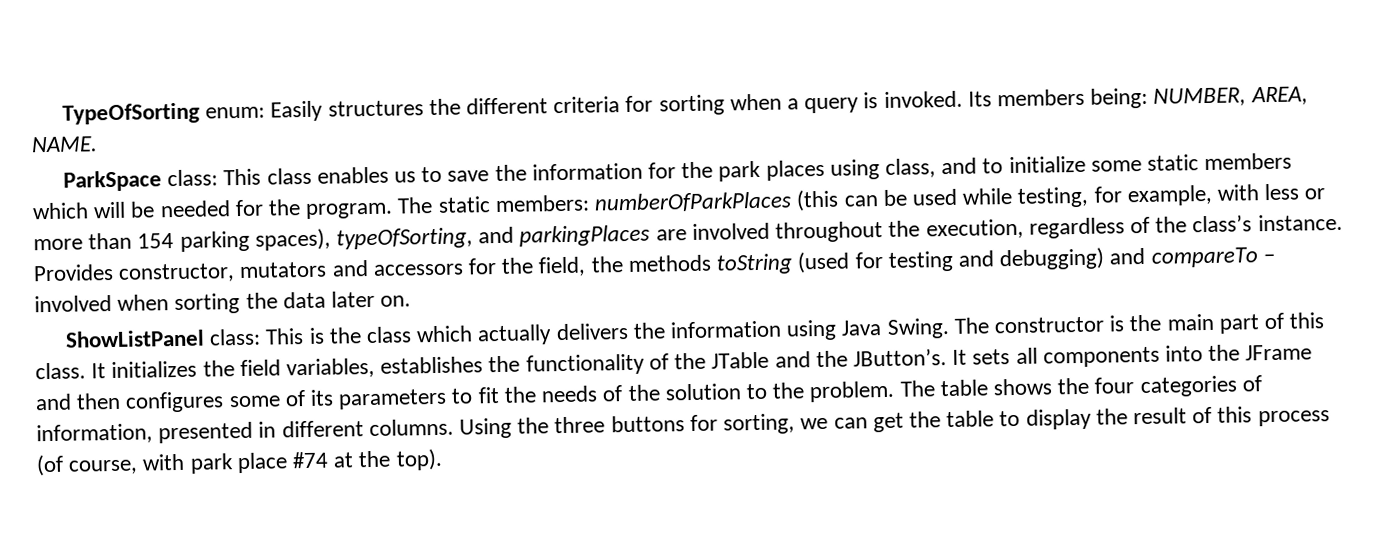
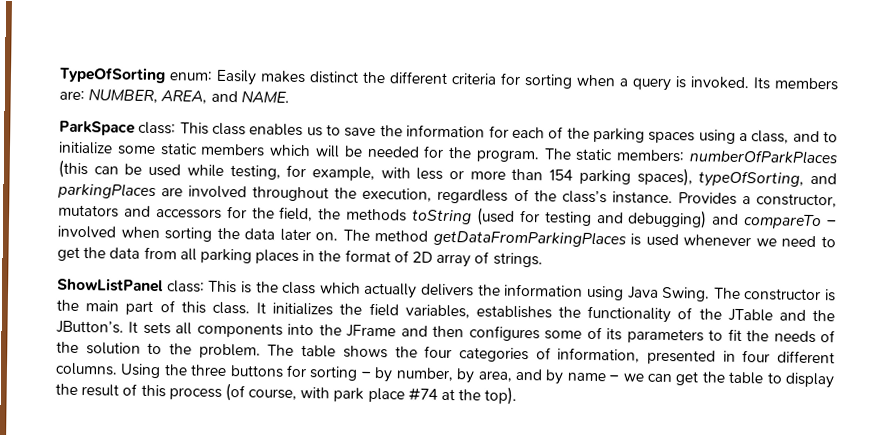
[327,100,424,117] structures -> [260,70,359,84] makes distinct
[1090,87,1149,109] being: -> [59,90,85,101] are:
(1308, 96) none -> [210,90,238,103] and
[681,159,880,182] the park places using -> [511,126,748,144] each of the parking spaces using a
(114, 272) none -> [741,196,751,205] a
(412, 301) none -> [342,229,836,248] [57,246,543,268] The method getDataFromParkingPlaces is used whenever we need to get the data from all parking places in the format of 2D array of strings.
(277, 429) none -> [742,350,771,363] four
[723,413,796,435] sorting, -> [309,366,620,385] sorting – by number, by area, and by name –

